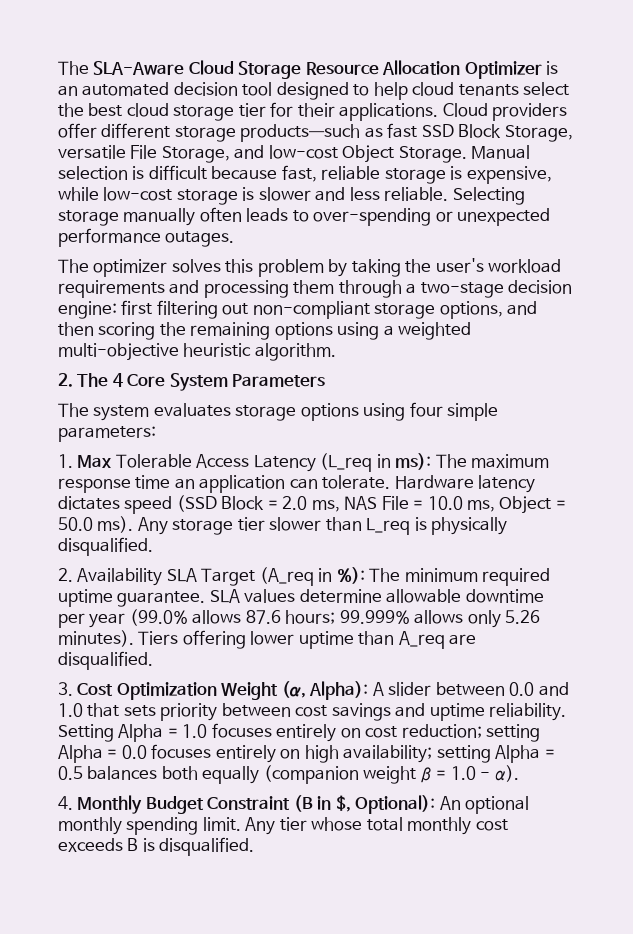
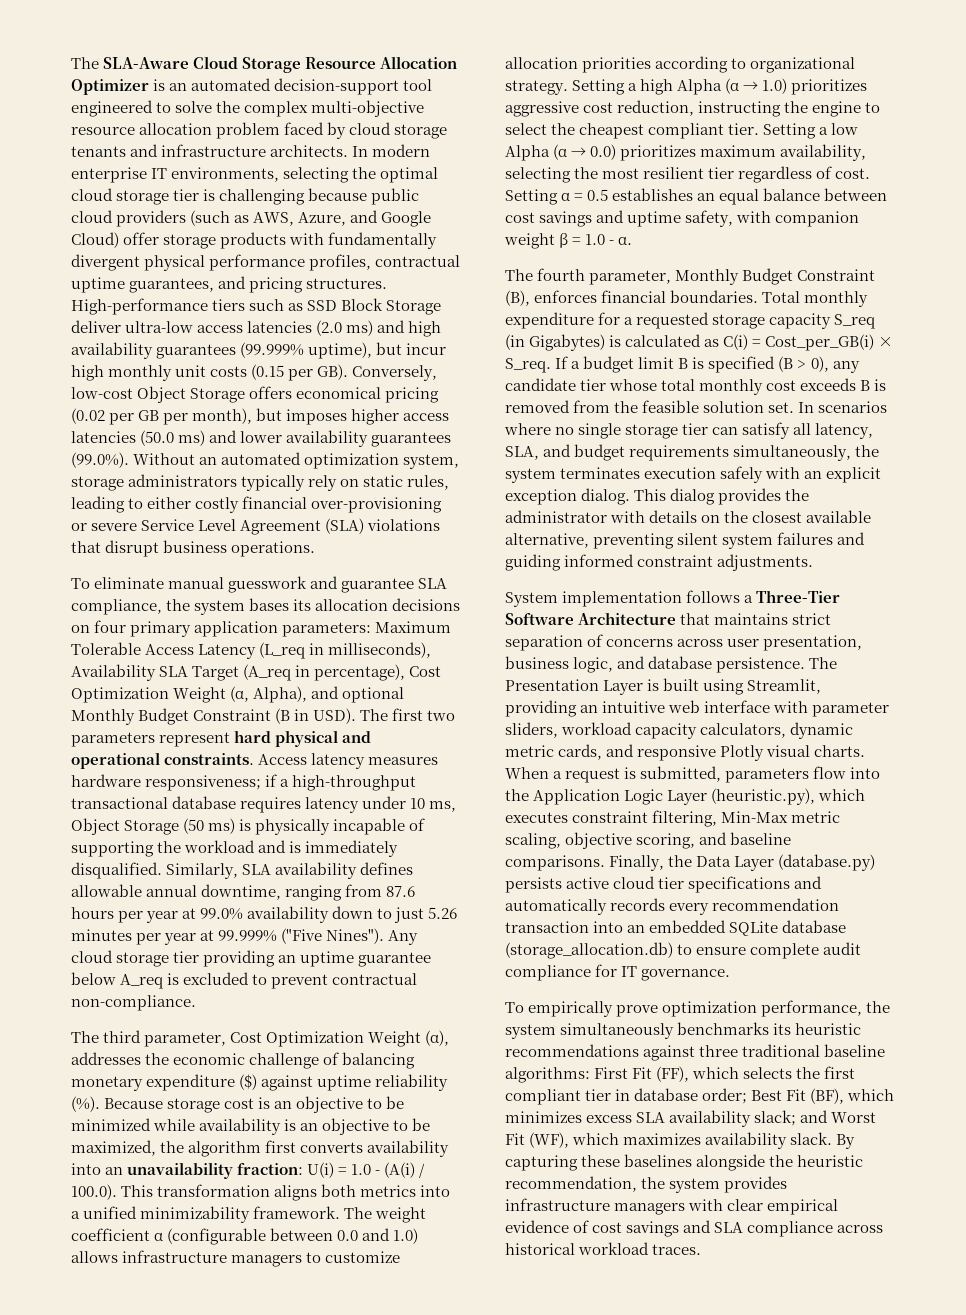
[173,82,570,100] [58,102,568,121] [58,123,573,142] [58,145,531,163] [58,165,552,184] [58,187,525,205] [58,207,551,226] [58,228,235,247] [58,258,562,277] [58,280,573,298] [58,300,538,319] [58,322,472,340] [58,343,336,361] [58,373,326,391] [58,402,499,421] decision tool designed to help cloud tenants select the best cloud storage tier for their applications. Cloud providers offer different storage products—such as fast SSD Block Storage, versatile File Storage, and low-cost Object Storage. Manual selection is difficult because fast, reliable storage is expensive, while low-cost storage is slower and less reliable. Selecting storage manually often leads to over-spending or unexpected performance outages. // The optimizer solves this problem by taking the user's workload requirements and processing them through a two-stage decision engine: first filtering out non-compliant storage options, and then scoring the remaining options using a weighted multi-objective heuristic algorithm. // 2. The 4 Core System Parameters // The system evaluates storage options using four simple -> [274,78,433,95] [71,100,425,117] [71,122,448,139] [71,144,431,157] [71,167,439,183] [71,188,420,205] [71,210,432,227] [71,232,438,249] [71,254,461,271] [71,276,388,293] [71,298,442,315] [71,320,442,337] [71,342,447,359] [71,364,438,381] [71,386,440,403] [71,408,450,425] [71,430,452,447] [71,452,460,469] [71,474,450,491] [71,496,443,513] [71,518,441,535] [71,540,316,557] [71,576,448,593] [71,598,461,615] [71,620,279,637] decision-support tool engineered to solve the complex multi-objective resource allocation problem faced by cloud storage tenants and infrastructure architects. In modern enterprise IT environments, selecting the optimal cloud storage tier is challenging because public cloud providers (such as AWS, Azure, and Google Cloud) offer storage products with fundamentally divergent physical performance profiles, contractual uptime guarantees, and pricing structures. High-performance tiers such as SSD Block Storage deliver ultra-low access latencies (2.0 ms) and high availability guarantees (99.999% uptime), but incur high monthly unit costs (0.15 per GB). Conversely, low-cost Object Storage offers economical pricing (0.02 per GB per month), but imposes higher access latencies (50.0 ms) and lower availability guarantees (99.0%). Without an automated optimization system, storage administrators typically rely on static rules, leading to either costly financial over-provisioning or severe Service Level Agreement (SLA) violations that disrupt business operations. // To eliminate manual guesswork and guarantee SLA compliance, the system bases its allocation decisions on four primary application
[58,454,112,468] // 1. Max -> [375,621,452,633] Maximum
[395,453,550,470] [58,475,536,493] [58,495,566,514] [58,516,508,535] [58,537,153,556] [58,568,73,582] ms): The maximum response time an application can tolerate. Hardware latency dictates speed (SSD Block = 2.0 ms, NAS File = 10.0 ms, Object = 50.0 ms). Any storage tier slower than L_req is physically disqualified. // 2. -> [328,642,432,658] milliseconds),
[336,567,551,586] [58,589,544,607] [58,609,541,628] [58,630,477,649] [58,651,153,670] [58,681,569,700] [58,703,218,721] %): The minimum required uptime guarantee. SLA values determine allowable downtime per year (99.0% allows 87.6 hours; 99.999% allows only 5.26 minutes). Tiers offering lower uptime than A_req are disqualified. // 3. Cost Optimization Weight (α, Alpha): A slider between 0.0 and 1.0 that sets priority -> [314,664,442,681] [71,686,405,703] [71,708,456,725] [71,730,372,747] [71,752,439,769] [71,774,417,791] [71,796,457,813] [71,818,426,835] [71,840,399,857] [71,862,414,879] [71,884,416,901] [71,906,458,923] [71,928,419,945] [71,950,432,967] [71,972,418,989] [71,995,196,1011] [71,1030,450,1047] [71,1052,416,1069] [71,1074,449,1091] [71,1096,405,1113] [71,1118,431,1135] [71,1140,450,1157] [71,1162,426,1179] [71,1184,451,1201] [71,1206,427,1223] [71,1228,419,1245] [71,1250,401,1267] [505,56,856,73] [505,78,868,95] [505,100,881,117] [505,123,859,139] [505,144,867,161] [505,166,871,183] [505,188,821,205] percentage), Cost Optimization Weight (α, Alpha), and optional Monthly Budget Constraint (B in USD). The first two parameters represent hard physical and operational constraints. Access latency measures hardware responsiveness; if a high-throughput transactional database requires latency under 10 ms, Object Storage (50 ms) is physically incapable of supporting the workload and is immediately disqualified. Similarly, SLA availability defines allowable annual downtime, ranging from 87.6 hours per year at 99.0% availability down to just 5.26 minutes per year at 99.999% ("Five Nines"). Any cloud storage tier providing an uptime guarantee below A_req is excluded to prevent contractual non-compliance. // The third parameter, Cost Optimization Weight (α), addresses the economic challenge of balancing monetary expenditure ($) against uptime reliability (%). Because storage cost is an objective to be minimized while availability is an objective to be maximized, the algorithm first converts availability into an unavailability fraction: U(i) = 1.0 - (A(i) / 100.0). This transformation aligns both metrics into a unified minimizability framework. The weight coefficient α (configurable between 0.0 and 1.0) allows infrastructure managers to customize allocation priorities according to organizational strategy. Setting a high Alpha (α → 1.0) prioritizes aggressive cost reduction, instructing the engine to select the cheapest compliant tier. Setting a low Alpha (α → 0.0) prioritizes maximum availability, selecting the most resilient tier regardless of cost. Setting α = 0.5 establishes an equal balance
[489,703,567,721] [58,723,541,742] [58,744,555,763] [58,765,359,784] reliability. Setting Alpha = 1.0 focuses entirely on cost reduction; setting Alpha = 0.0 focuses entirely on high availability; setting Alpha = 0.5 balances both equally (companion -> [685,210,860,227] safety, with companion
[494,765,519,782] [58,795,530,814] [58,817,276,835] α). // 4. Monthly Budget Constraint (B in $, Optional): An optional monthly spending limit. Any -> [618,236,633,245] [505,268,876,285] [505,290,869,307] [505,312,876,329] [505,334,894,351] [505,356,860,373] [505,378,576,391] α. // The fourth parameter, Monthly Budget Constraint (B), enforces financial boundaries. Total monthly expenditure for a requested storage capacity S_req (in Gigabytes) is calculated as C(i) = Cost_per_GB(i) × S_req. If a budget limit B is specified (B > 0), any candidate
[159,837,255,856] disqualified. -> [505,400,888,413] [504,422,874,439] [505,444,880,461] [505,466,882,483] [505,488,810,505] [505,510,872,523] [505,532,866,549] [505,554,814,571] [505,590,841,607] [505,612,832,625] [505,634,863,651] [505,656,838,673] [505,678,822,695] [505,700,890,717] [505,722,854,739] [505,744,866,761] [505,766,881,783] [505,788,866,805] [505,810,841,827] [505,832,792,849] [505,854,876,871] [505,876,823,893] [505,898,840,915] [505,920,847,936] [505,942,862,959] [505,964,731,981] [505,1000,891,1017] [505,1022,862,1039] [505,1044,886,1061] [505,1066,856,1083] [505,1088,895,1105] [505,1110,877,1127] [505,1132,856,1149] [505,1154,864,1171] [505,1176,788,1193] [505,1198,839,1215] [505,1220,884,1237] [505,1242,702,1255] removed from the feasible solution set. In scenarios where no single storage tier can satisfy all latency, SLA, and budget requirements simultaneously, the system terminates execution safely with an explicit exception dialog. This dialog provides the administrator with details on the closest available alternative, preventing silent system failures and guiding informed constraint adjustments. // System implementation follows a Three-Tier Software Architecture that maintains strict separation of concerns across user presentation, business logic, and database persistence. The Presentation Layer is built using Streamlit, providing an intuitive web interface with parameter sliders, workload capacity calculators, dynamic metric cards, and responsive Plotly visual charts. When a request is submitted, parameters flow into the Application Logic Layer (heuristic.py), which executes constraint filtering, Min-Max metric scaling, objective scoring, and baseline comparisons. Finally, the Data Layer (database.py) persists active cloud tier specifications and automatically records every recommendation transaction into an embedded SQLite database (storage_allocation.db) to ensure complete audit compliance for IT governance. // To empirically prove optimization performance, the system simultaneously benchmarks its heuristic recommendations against three traditional baseline algorithms: First Fit (FF), which selects the first compliant tier in database order; Best Fit (BF), which minimizes excess SLA availability slack; and Worst Fit (WF), which maximizes availability slack. By capturing these baselines alongside the heuristic recommendation, the system provides infrastructure managers with clear empirical evidence of cost savings and SLA compliance across historical workload traces.

